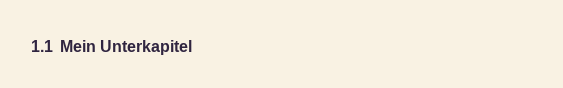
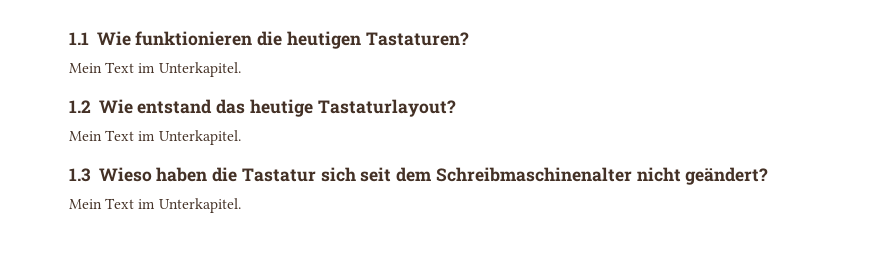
[59,40,192,55] Mein Unterkapitel -> [96,31,469,49] [69,62,241,77] [69,99,456,117] [69,130,241,145] [69,167,769,185] [69,198,241,213] Wie funktionieren die heutigen Tastaturen? // Mein Text im Unterkapitel. // 1.2 Wie entstand das heutige Tastaturlayout? // Mein Text im Unterkapitel. // 1.3 Wieso haben die Tastatur sich seit dem Schreibmaschinenalter nicht geändert? // Mein Text im Unterkapitel.

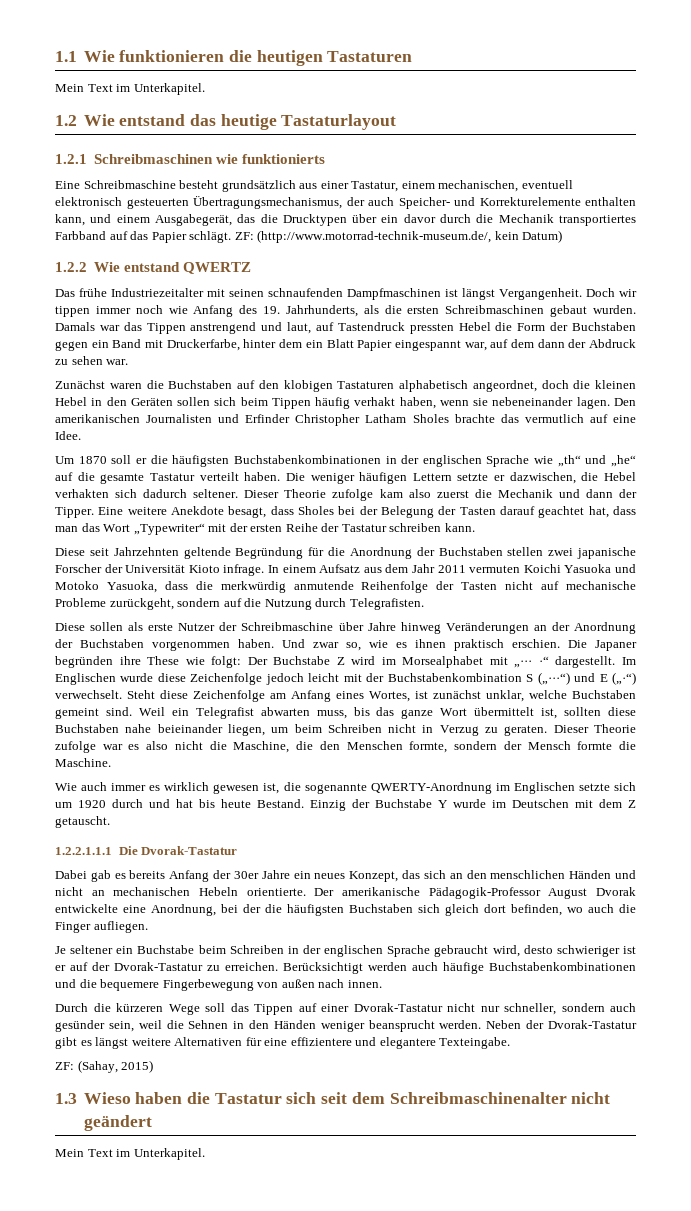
[365,32,469,46] Tastaturen? -> [327,51,413,62] Tastaturen
[317,99,456,117] [69,130,241,145] Tastaturlayout? // Mein Text im Unterkapitel. -> [281,114,397,130] [55,154,325,164] [55,180,573,192] [55,196,636,209] [55,214,637,226] [55,230,563,243] [55,262,251,274] [55,288,637,300] [55,305,636,317] [55,322,636,334] [55,339,636,351] [55,356,129,365] [55,380,636,392] [55,397,636,409] [55,414,636,426] [55,431,81,440] [55,455,637,467] [55,472,636,484] [55,489,637,501] [55,506,636,518] [55,523,475,535] [55,547,636,559] [55,564,637,576] [55,581,637,593] [55,598,424,610] [55,622,637,634] [55,639,637,651] [55,656,637,668] [55,672,636,685] [55,690,636,702] [55,707,637,719] [55,724,637,736] [55,741,637,753] [55,758,111,767] [55,782,636,794] [55,799,636,811] [55,816,110,828] [55,846,238,855] [55,870,636,882] [55,887,636,899] [55,904,636,916] [55,921,148,933] [55,945,637,957] [55,962,636,974] [55,979,382,991] [55,1003,636,1015] [55,1020,638,1032] [55,1037,511,1049] [55,1060,154,1073] Tastaturlayout // 1.2.1 Schreibmaschinen wie funktionierts // Eine Schreibmaschine besteht grundsätzlich aus einer Tastatur, einem mechanischen, eventuell elektronisch gesteuerten Übertragungsmechanismus, der auch Speicher- und Korrekturelemente enthalten kann, und einem Ausgabegerät, das die Drucktypen über ein davor durch die Mechanik transportiertes Farbband auf das Papier schlägt. ZF: (http://www.motorrad-technik-museum.de/, kein Datum) // 1.2.2 Wie entstand QWERTZ // Das frühe Industriezeitalter mit seinen schnaufenden Dampfmaschinen ist längst Vergangenheit. Doch wir tippen immer noch wie Anfang des 19. Jahrhunderts, als die ersten Schreibmaschinen gebaut wurden. Damals war das Tippen anstrengend und laut, auf Tastendruck pressten Hebel die Form der Buchstaben gegen ein Band mit Druckerfarbe, hinter dem ein Blatt Papier eingespannt war, auf dem dann der Abdruck zu sehen war. // Zunächst waren die Buchstaben auf den klobigen Tastaturen alphabetisch angeordnet, doch die kleinen Hebel in den Geräten sollen sich beim Tippen häufig verhakt haben, wenn sie nebeneinander lagen. Den amerikanischen Journalisten und Erfinder Christopher Latham Sholes brachte das vermutlich auf eine Idee. // Um 1870 soll er die häufigsten Buchstabenkombinationen in der englischen Sprache wie „th“ und „he“ auf die gesamte Tastatur verteilt haben. Die weniger häufigen Lettern setzte er dazwischen, die Hebel verhakten sich dadurch seltener. Dieser Theorie zufolge kam also zuerst die Mechanik und dann der Tipper. Eine weitere Anekdote besagt, dass Sholes bei der Belegung der Tasten darauf geachtet hat, dass man das Wort „Typewriter“ mit der ersten Reihe der Tastatur schreiben kann. // Diese seit Jahrzehnten geltende Begründung für die Anordnung der Buchstaben stellen zwei japanische Forscher der Universität Kioto infrage. In einem Aufsatz aus dem Jahr 2011 vermuten Koichi Yasuoka und Motoko Yasuoka, dass die merkwürdig anmutende Reihenfolge der Tasten nicht auf mechanische Probleme zurückgeht, sondern auf die Nutzung durch Telegrafisten. // Diese sollen als erste Nutzer der Schreibmaschine über Jahre hinweg Veränderungen an der Anordnung der Buchstaben vorgenommen haben. Und zwar so, wie es ihnen praktisch erschien. Die Japaner begründen ihre These wie folgt: Der Buchstabe Z wird im Morsealphabet mit „··· ·“ dargestellt. Im Englischen wurde diese Zeichenfolge jedoch leicht mit der Buchstabenkombination S („···“) und E („·“) verwechselt. Steht diese Zeichenfolge am Anfang eines Wortes, ist zunächst unklar, welche Buchstaben gemeint sind. Weil ein Telegrafist abwarten muss, bis das ganze Wort übermittelt ist, sollten diese Buchstaben nahe beieinander liegen, um beim Schreiben nicht in Verzug zu geraten. Dieser Theorie zufolge war es also nicht die Maschine, die den Menschen formte, sondern der Mensch formte die Maschine. // Wie auch immer es wirklich gewesen ist, die sogenannte QWERTY-Anordnung im Englischen setzte sich um 1920 durch und hat bis heute Bestand. Einzig der Buchstabe Y wurde im Deutschen mit dem Z getauscht. // 1.2.2.1.1.1 Die Dvorak-Tastatur // Dabei gab es bereits Anfang der 30er Jahre ein neues Konzept, das sich an den menschlichen Händen und nicht an mechanischen Hebeln orientierte. Der amerikanische Pädagogik-Professor August Dvorak entwickelte eine Anordnung, bei der die häufigsten Buchstaben sich gleich dort befinden, wo auch die Finger aufliegen. // Je seltener ein Buchstabe beim Schreiben in der englischen Sprache gebraucht wird, desto schwieriger ist er auf der Dvorak-Tastatur zu erreichen. Berücksichtigt werden auch häufige Buchstabenkombinationen und die bequemere Fingerbewegung von außen nach innen. // Durch die kürzeren Wege soll das Tippen auf einer Dvorak-Tastatur nicht nur schneller, sondern auch gesünder sein, weil die Sehnen in den Händen weniger beansprucht werden. Neben der Dvorak-Tastatur gibt es längst weitere Alternativen für eine effizientere und elegantere Texteingabe. // ZF: (Sahay, 2015)
[685,167,769,185] geändert? -> [83,1115,152,1131] geändert

